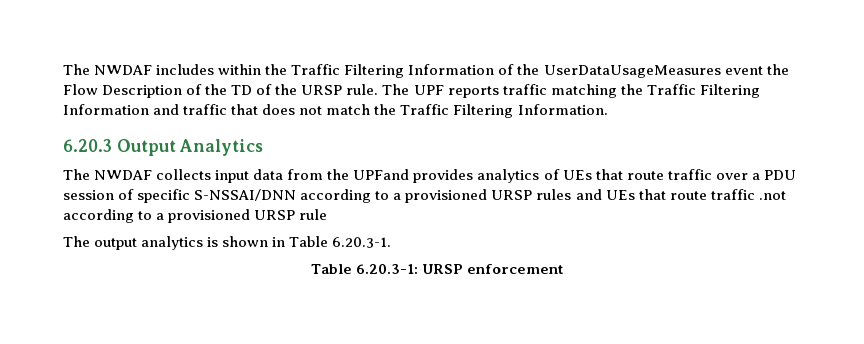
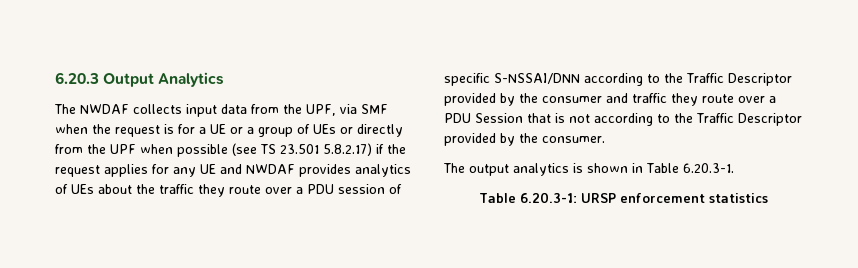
[63,64,789,78] [63,84,760,98] [63,104,608,118] The NWDAF includes within the Traffic Filtering Information of the UserDataUsageMeasures event the Flow Description of the TD of the URSP rule. The UPF reports traffic matching the Traffic Filtering Information and traffic that does not match the Traffic Filtering Information. // -> (55, 78) none
[353,169,712,183] UPFand provides analytics of UEs that route traffic -> [306,104,388,116] [55,124,403,137] [55,143,406,157] [55,164,411,177] [55,184,261,197] UPF, via SMF when the request is for a UE or a group of UEs or directly from the UPF when possible (see TS 23.501 5.8.2.17) if the request applies for any UE and NWDAF provides analytics of UEs about the traffic they route
[393,189,786,203] [63,209,328,223] a provisioned URSP rules and UEs that route traffic .not according to a provisioned URSP rule -> [664,73,792,86] [444,93,776,106] [444,113,802,126] [444,133,605,146] the Traffic Descriptor provided by the consumer and traffic they route over a PDU Session that is not according to the Traffic Descriptor provided by the consumer.
(564, 269) none -> [708,193,768,203] statistics

